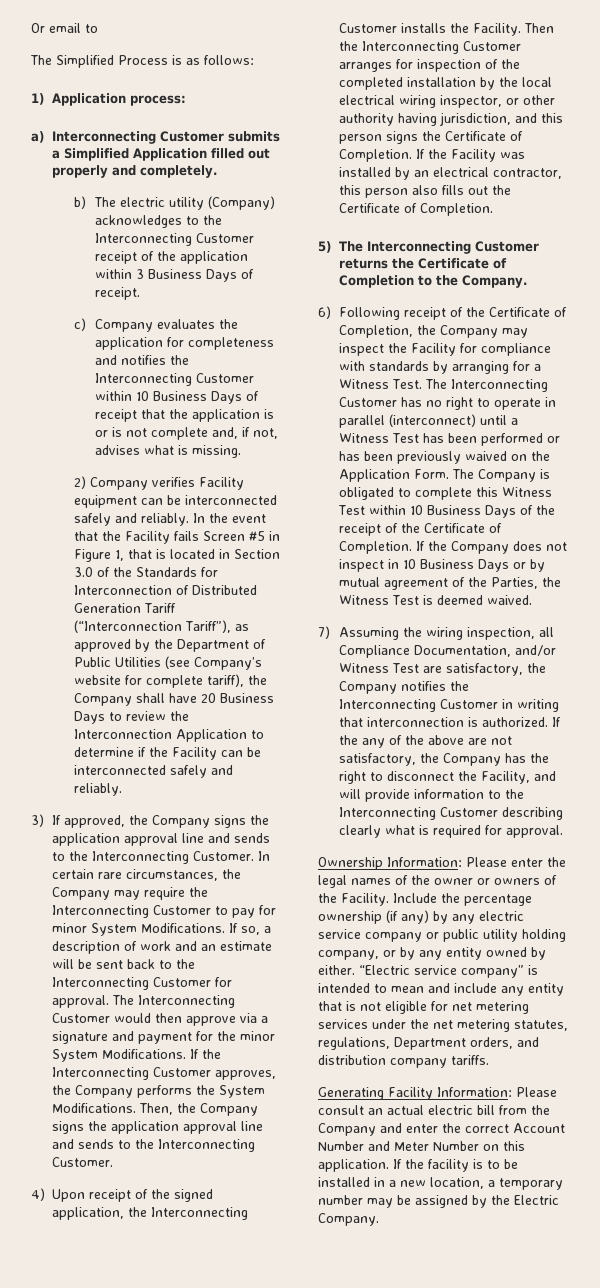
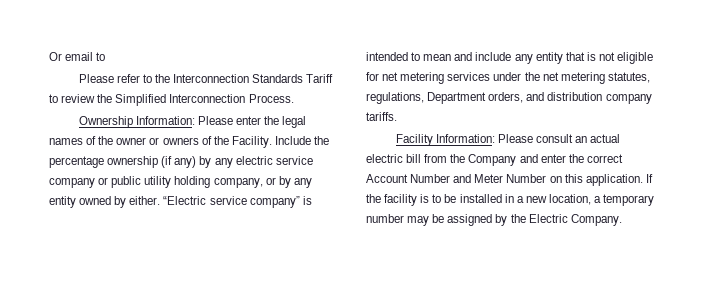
[30,55,254,68] [31,93,187,106] [31,131,281,144] [52,148,271,161] [52,165,218,178] [73,196,276,210] [95,215,223,228] [95,233,255,246] [95,251,249,264] [95,269,255,282] [95,287,141,300] [73,318,239,332] [95,337,275,350] [95,355,190,365] [95,373,255,386] [95,391,260,404] [95,409,275,422] [95,427,279,440] [95,445,242,458] [73,476,244,490] [73,495,277,508] [73,513,266,526] [73,531,280,544] [73,549,280,562] [73,567,218,577] [73,585,257,595] [73,603,176,613] [73,620,249,633] [73,639,266,652] [73,656,262,670] [73,674,267,688] [73,693,274,706] [73,711,189,724] [73,729,264,742] [73,747,261,760] [73,765,233,778] [73,783,122,796] [31,814,270,828] [52,833,271,846] [52,851,271,864] [52,869,242,881] [52,887,209,900] [52,905,277,918] [52,923,272,936] [52,941,273,954] [52,959,196,969] [52,977,233,990] [52,995,236,1008] [52,1013,269,1026] [52,1031,276,1044] [52,1049,222,1062] [52,1067,277,1080] [52,1085,266,1098] [52,1103,259,1116] [52,1121,264,1134] [52,1139,256,1152] [52,1157,114,1167] [31,1188,214,1202] [52,1207,249,1220] [339,23,555,36] [339,41,522,54] [339,59,521,72] [339,77,553,90] [339,95,556,108] [339,112,564,126] [339,131,524,144] [339,149,526,162] [339,167,563,180] [339,185,512,198] [339,203,494,216] [318,241,540,254] [339,258,508,269] [339,275,528,288] [318,306,568,320] [339,325,529,338] [339,343,552,356] [339,361,542,374] [339,379,549,392] [339,397,557,410] [339,414,519,428] [339,433,561,446] [339,451,551,464] [339,469,551,482] [339,487,553,500] [338,505,556,518] [339,523,503,536] [339,541,568,554] [339,559,546,572] [339,577,562,590] [339,595,533,605] [318,626,555,640] [339,645,557,658] [339,663,547,676] [339,681,470,694] [339,699,560,712] [339,717,562,727] [339,735,513,748] [339,753,550,766] [339,771,557,784] [339,789,525,802] [339,807,564,820] [339,825,564,838] The Simplified Process is as follows: // 1) Application process: // a) Interconnecting Customer submits a Simplified Application filled out properly and completely. // b) The electric utility (Company) acknowledges to the Interconnecting Customer receipt of the application within 3 Business Days of receipt. // c) Company evaluates the application for completeness and notifies the Interconnecting Customer within 10 Business Days of receipt that the application is or is not complete and, if not, advises what is missing. // 2) Company verifies Facility equipment can be interconnected safely and reliably. In the event that the Facility fails Screen #5 in Figure 1, that is located in Section 3.0 of the Standards for Interconnection of Distributed Generation Tariff (“Interconnection Tariff”), as approved by the Department of Public Utilities (see Company’s website for complete tariff), the Company shall have 20 Business Days to review the Interconnection Application to determine if the Facility can be interconnected safely and reliably. // 3) If approved, the Company signs the application approval line and sends to the Interconnecting Customer. In certain rare circumstances, the Company may require the Interconnecting Customer to pay for minor System Modifications. If so, a description of work and an estimate will be sent back to the Interconnecting Customer for approval. The Interconnecting Customer would then approve via a signature and payment for the minor System Modifications. If the Interconnecting Customer approves, the Company performs the System Modifications. Then, the Company signs the application approval line and sends to the Interconnecting Customer. // 4) Upon receipt of the signed application, the Interconnecting Customer installs the Facility. Then the Interconnecting Customer arranges for inspection of the completed installation by the local electrical wiring inspector, or other authority having jurisdiction, and this person signs the Certificate of Completion. If the Facility was installed by an electrical contractor, this person also fills out the Certificate of Completion. // 5) The Interconnecting Customer returns the Certificate of Completion to the Company. // 6) Following receipt of the Certificate of Completion, the Company may inspect the Facility for compliance with standards by arranging for a Witness Test. The Interconnecting Customer has no right to operate in parallel (interconnect) until a Witness Test has been performed or has been previously waived on the Application Form. The Company is obligated to complete this Witness Test within 10 Business Days of the receipt of the Certificate of Completion. If the Company does not inspect in 10 Business Days or by mutual agreement of the Parties, the Witness Test is deemed waived. // 7) Assuming the wiring inspection, all Compliance Documentation, and/or Witness Test are satisfactory, the Company notifies the Interconnecting Customer in writing that interconnection is authorized. If the any of the above are not satisfactory, the Company has the right to disconnect the Facility, and will provide information to the Interconnecting Customer describing clearly what is required for approval. -> [78,74,334,83] [49,94,294,106] Please refer to the Interconnection Standards Tariff to review the Simplified Interconnection Process.
[318,1087,384,1100] Generating -> (397, 116) none

